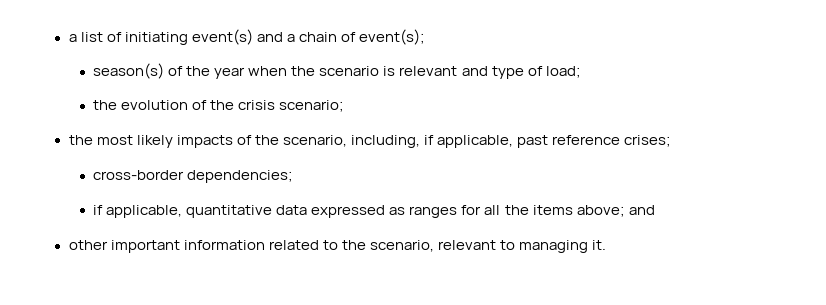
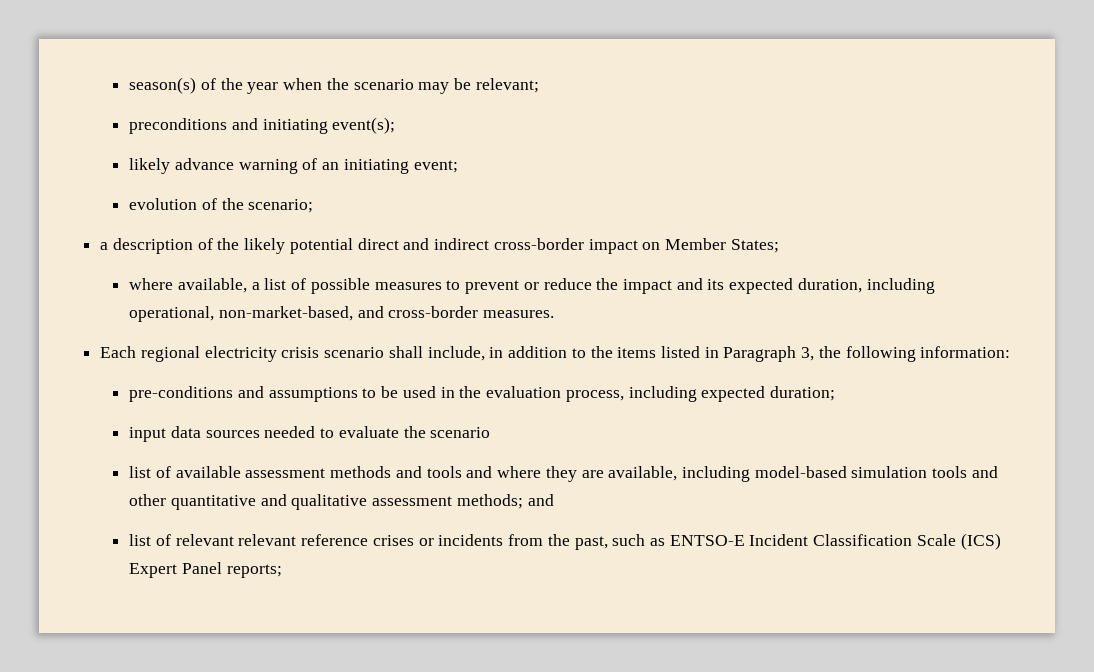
[68,29,425,45] a list of initiating event(s) and a chain of event(s); // -> (129, 85) none
[383,66,581,79] [93,100,118,110] is relevant and type of load; // the -> [418,78,539,94] [129,117,396,134] [129,158,458,174] may be relevant; // preconditions and initiating event(s); // likely advance warning of an initiating event; //
[238,100,276,110] crisis -> (244, 204) none
[68,135,672,148] [93,170,294,183] [93,205,655,218] [68,240,606,253] the most likely impacts of the scenario, including, if applicable, past reference crises; // cross-border dependencies; // if applicable, quantitative data expressed as ranges for all the items above; and // other important information related to the scenario, relevant to managing it. -> [100,238,779,254] [129,278,935,294] [129,306,555,322] [100,346,1011,362] [129,386,835,402] [129,426,491,442] [129,466,998,482] [129,494,554,510] [129,533,1001,550] [129,562,282,578] a description of the likely potential direct and indirect cross-border impact on Member States; // where available, a list of possible measures to prevent or reduce the impact and its expected duration, including operational, non-market-based, and cross-border measures. // Each regional electricity crisis scenario shall include, in addition to the items listed in Paragraph 3, the following information: // pre-conditions and assumptions to be used in the evaluation process, including expected duration; // input data sources needed to evaluate the scenario // list of available assessment methods and tools and where they are available, including model-based simulation tools and other quantitative and qualitative assessment methods; and // list of relevant relevant reference crises or incidents from the past, such as ENTSO-E Incident Classification Scale (ICS) Expert Panel reports;

